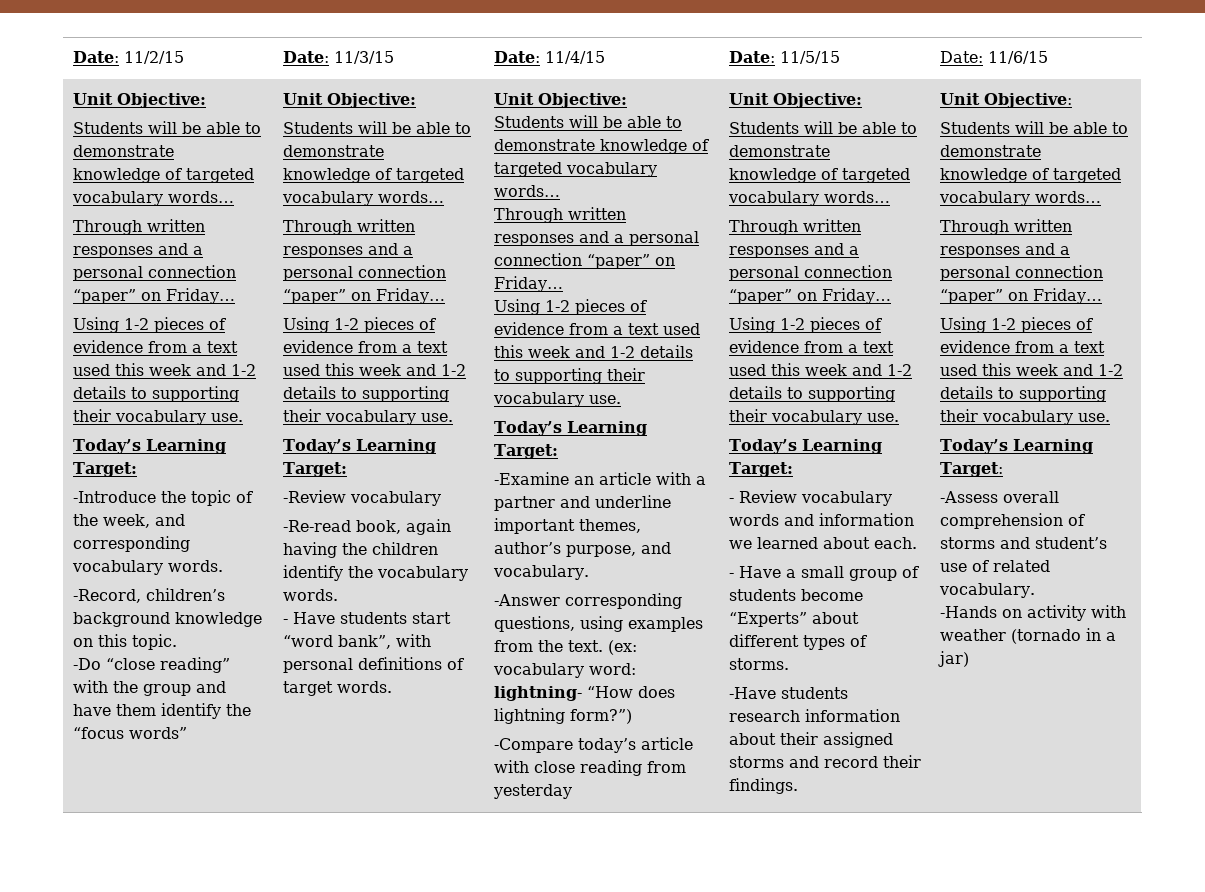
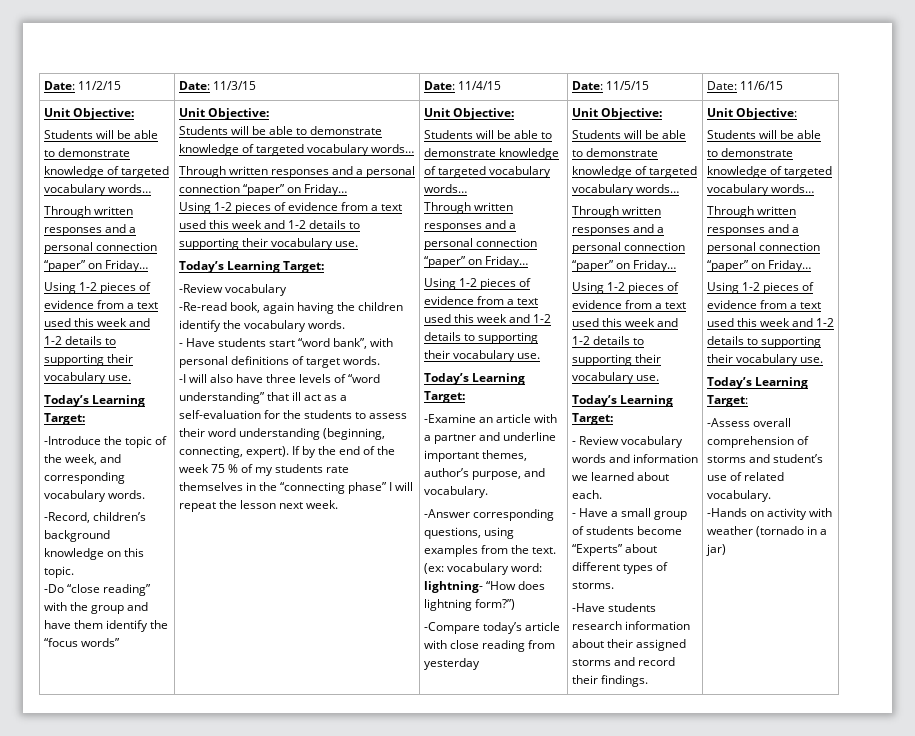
(392, 687) none -> [178,374,381,383] [178,392,348,404] [178,410,408,419] [178,428,386,440] [178,446,396,458] [178,464,350,476] [178,482,414,494] [178,500,339,512] // -I will also have three levels of “word understanding” that ill act as a self-evaluation for the students to assess their word understanding (beginning, connecting, expert). If by the end of the week 75 % of my students rate themselves in the “connecting phase” I will repeat the lesson next week.

